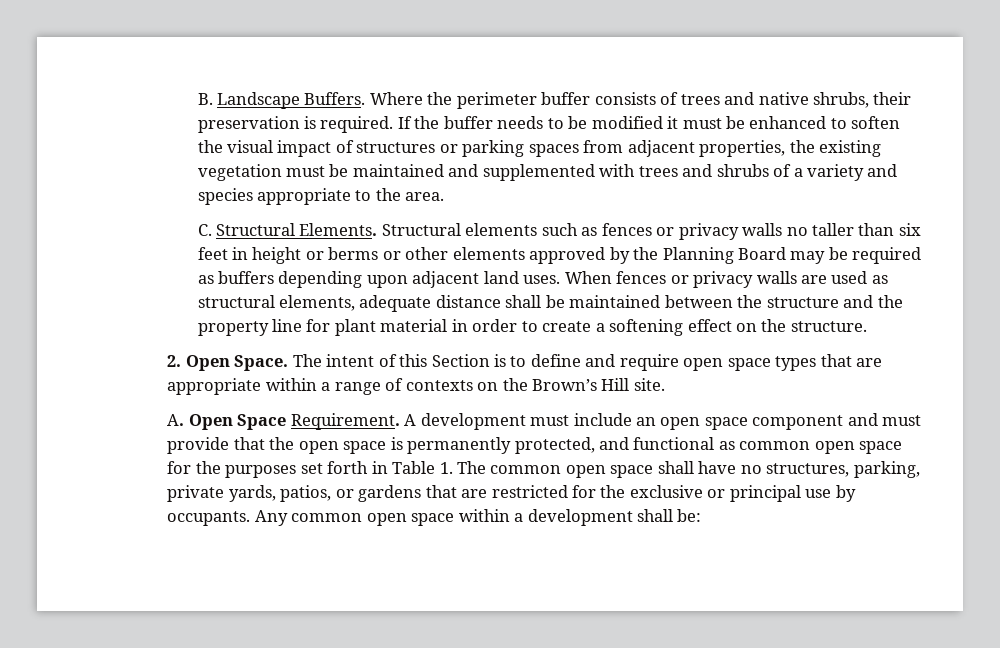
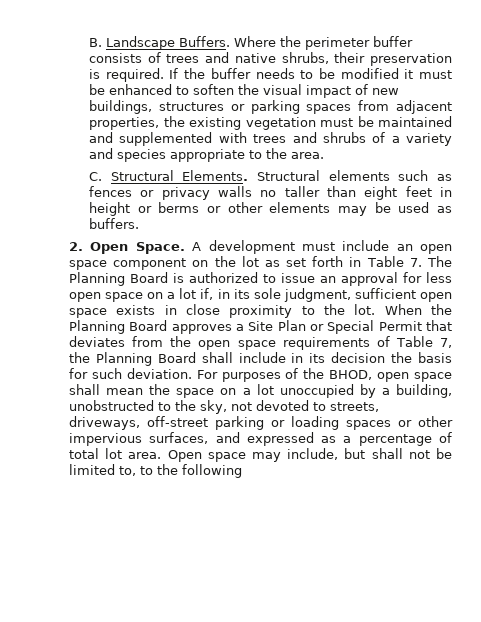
(354, 146) none -> [372,88,400,95] [89,100,153,114] new buildings,
[898,223,921,236] six -> [364,186,398,200] eight
[529,247,922,264] [197,271,888,288] [197,295,903,312] [197,319,867,336] [167,354,883,371] [167,378,665,395] [167,413,400,430] approved by the Planning Board may be required as buffers depending upon adjacent land uses. When fences or privacy walls are used as structural elements, adequate distance shall be maintained between the structure and the property line for plant material in order to create a softening effect on the structure. // 2. Open Space. The intent of this Section is to define and require open space types that are appropriate within a range of contexts on the Brown’s Hill site. // A. Open Space Requirement. -> [338,202,452,216] [89,218,140,229] [69,242,185,254] may be used as buffers. // 2. Open Space.
[847,413,922,426] [167,437,903,454] [167,461,920,478] [167,485,856,502] [167,509,702,526] and must provide that the open space is permanently protected, and functional as common open space for the purposes set forth in Table 1. The common open space shall have no structures, parking, private yards, patios, or gardens that are restricted for the exclusive or principal use by occupants. Any common open space within a development shall be: -> [192,256,453,267] [69,272,452,286] [69,288,452,302] [69,304,452,318] [69,320,452,334] [69,336,452,350] [69,352,453,366] [69,368,453,382] [69,384,452,398] [69,400,380,414] [69,416,453,430] [69,432,452,446] [69,448,452,462] [69,464,243,478] on the lot as set forth in Table 7. The Planning Board is authorized to issue an approval for less open space on a lot if, in its sole judgment, sufficient open space exists in close proximity to the lot. When the Planning Board approves a Site Plan or Special Permit that deviates from the open space requirements of Table 7, the Planning Board shall include in its decision the basis for such deviation. For purposes of the BHOD, open space shall mean the space on a lot unoccupied by a building, unobstructed to the sky, not devoted to streets, driveways, off-street parking or loading spaces or other impervious surfaces, and expressed as a percentage of total lot area. Open space may include, but shall not be limited to, to the following

